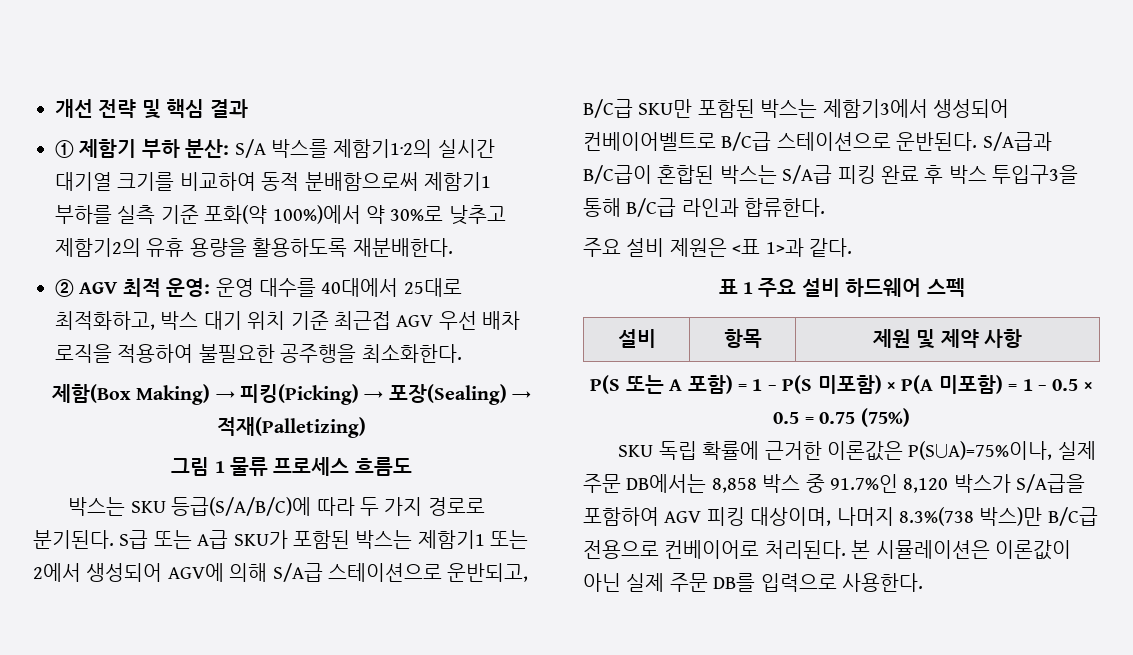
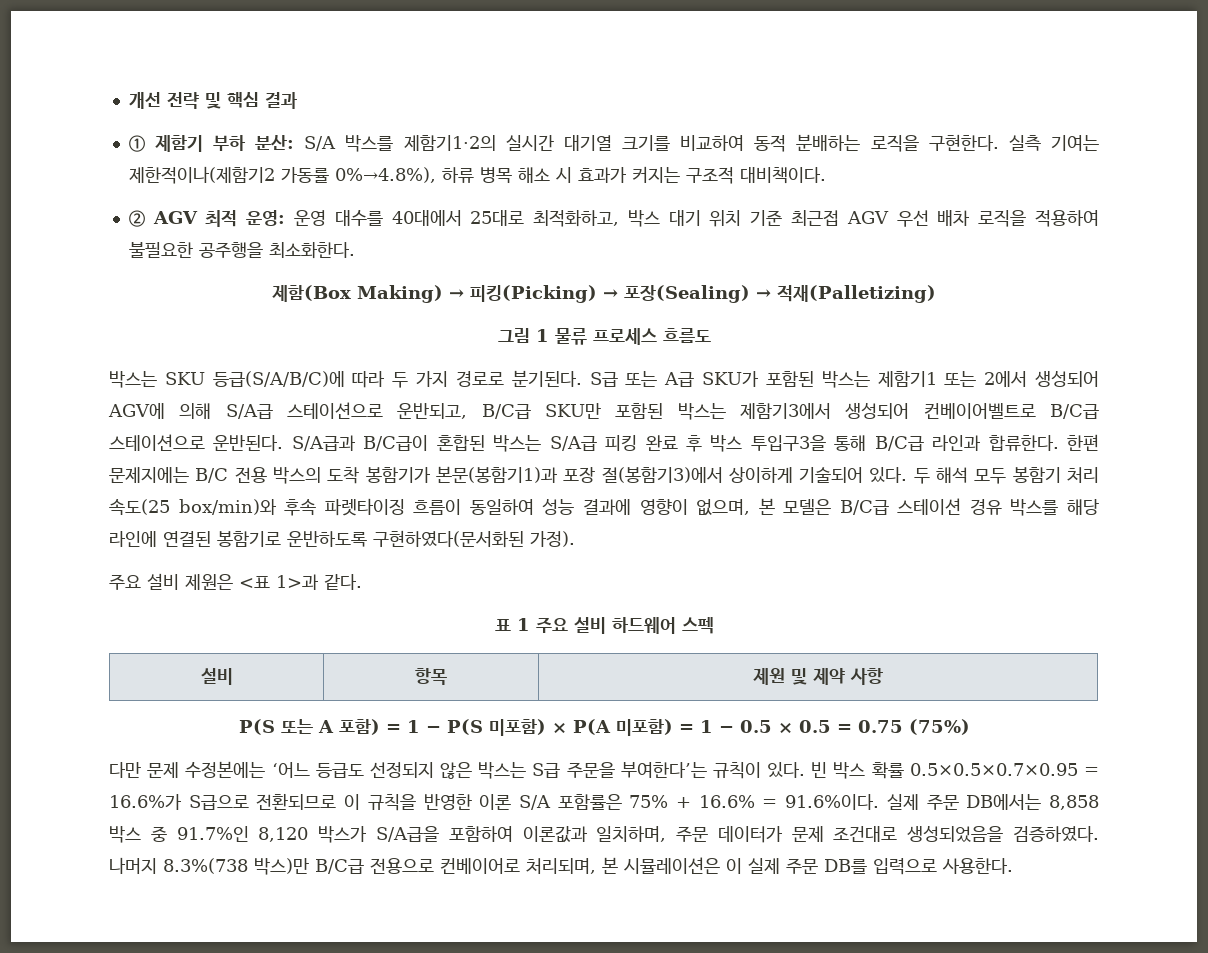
[304,172,491,191] [55,205,506,225] [55,238,453,257] 분배함으로써 제함기1 부하를 실측 기준 포화(약 100%)에서 약 30%로 낮추고 제함기2의 유휴 용량을 활용하도록 재분배한다. -> [796,134,1100,152] [128,166,826,184] 분배하는 로직을 구현한다. 실측 기여는 제한적이나(제함기2 가동률 0%→4.8%), 하류 병목 해소 시 효과가 커지는 구조적 대비책이다.
(826, 207) none -> [1067,434,1099,451] [109,466,1099,484] [109,498,1099,516] [109,530,575,548] 한편 문제지에는 B/C 전용 박스의 도착 봉함기가 본문(봉함기1)과 포장 절(봉함기3)에서 상이하게 기술되어 있다. 두 해석 모두 봉함기 처리 속도(25 box/min)와 후속 파렛타이징 흐름이 동일하여 성능 결과에 영향이 없으며, 본 모델은 B/C급 스테이션 경유 박스를 해당 라인에 연결된 봉함기로 운반하도록 구현하였다(문서화된 가정).
[618,441,1053,461] SKU 독립 확률에 근거한 이론값은 P(S∪A)=75%이나, -> [109,761,1099,779] [109,793,880,811] 다만 문제 수정본에는 ‘어느 등급도 선정되지 않은 박스는 S급 주문을 부여한다’는 규칙이 있다. 빈 박스 확률 0.5×0.5×0.7×0.95 = 16.6%가 S급으로 전환되므로 이 규칙을 반영한 이론 S/A 포함률은 75% + 16.6% = 91.6%이다.
[664,507,832,526] AGV 피킹 대상이며, -> [522,826,1100,843] 이론값과 일치하며, 주문 데이터가 문제 조건대로 생성되었음을 검증하였다.
[764,540,846,559] 처리된다. -> [526,858,596,874] 처리되며,
[995,540,1071,560] [583,573,621,592] 이론값이 아닌 -> [726,858,742,874] 이

